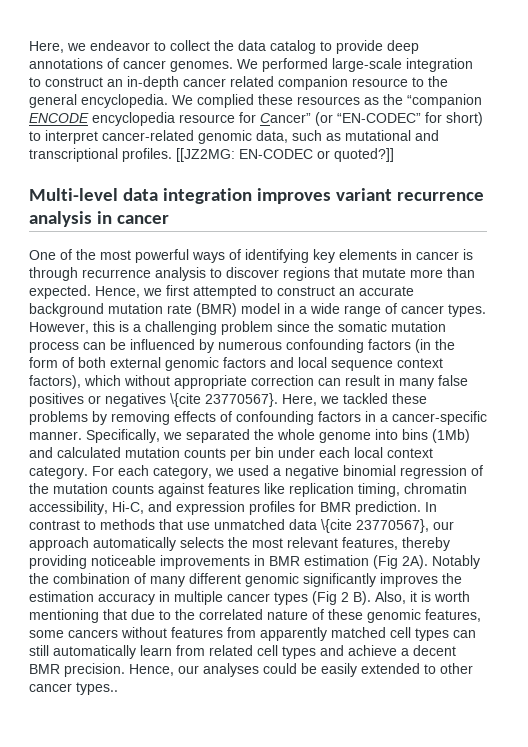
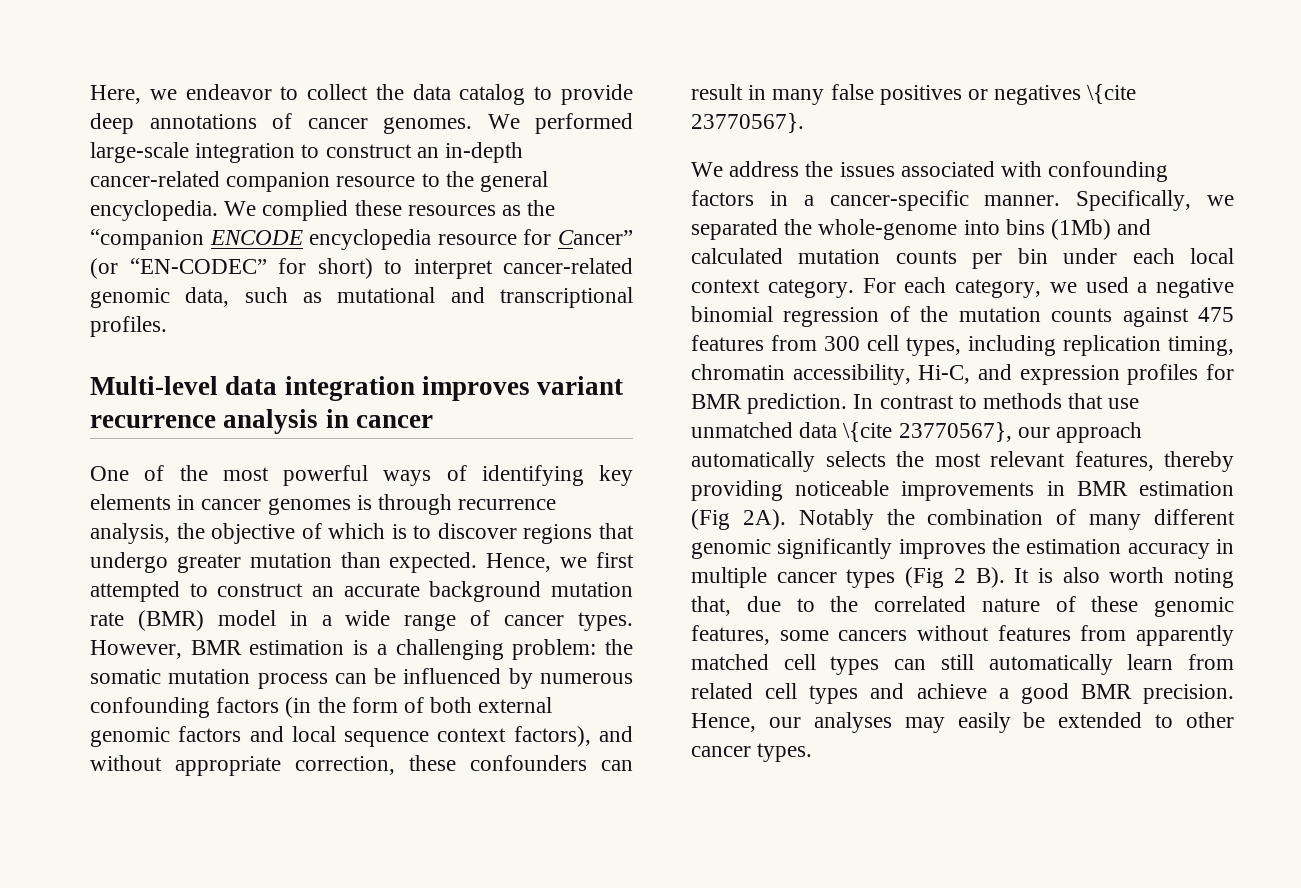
[183,76,274,87] cancer related -> [90,171,220,187] cancer-related
[176,148,394,162] [[JZ2MG: EN-CODEC or quoted?]] -> (167, 326) none
(459, 255) none -> [267,498,351,515] genomes
[155,267,206,281] analysis -> [90,523,407,544] analysis, the objective of which is
[362,268,443,278] mutate more -> [90,552,332,573] undergo greater mutation
[93,321,115,332] this -> [190,640,345,655] BMR estimation
[221,321,310,335] problem since -> [512,639,597,660] problem:
[84,375,121,386] which -> [599,726,633,742] and
[251,375,314,386] correction -> [295,755,587,775] correction, these confounders
[282,393,427,406] [29,411,232,425] Here, we tackled these problems by removing effects of -> [691,161,1043,177] // We address the issues associated with
[277,429,371,443] whole genome -> [818,219,958,240] whole-genome
[208,483,285,494] features like -> [1198,307,1234,322] [691,335,1056,356] 475 features from 300 cell types, including
[375,591,470,604] [29,609,127,623] Also, it is worth mentioning that -> [1014,567,1234,588] [691,596,731,616] It is also worth noting that,
[413,645,456,656] decent -> [1020,683,1069,704] good
[263,663,357,677] could be easily -> [904,712,1046,733] may easily be
[76,682,118,695] types.. -> [757,743,813,762] types.

